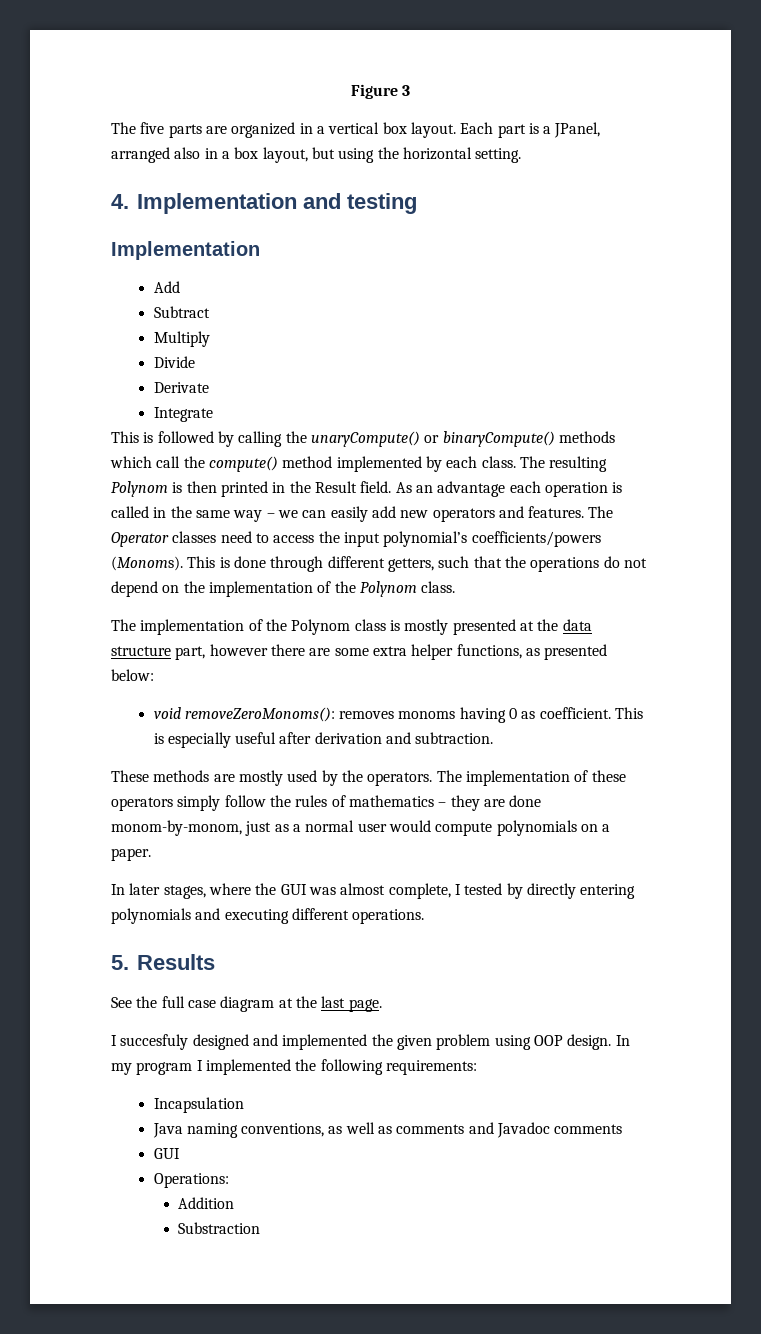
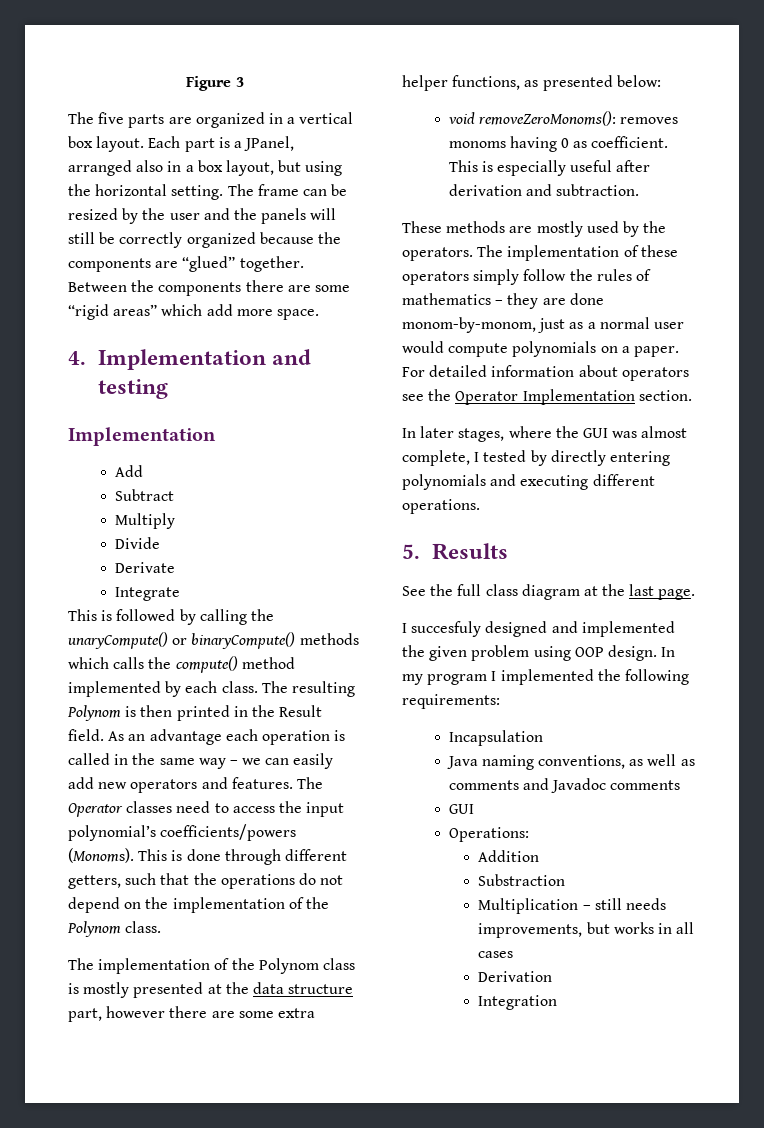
(522, 155) none -> [227,184,348,196] [68,208,337,224] [68,232,341,248] [68,256,304,272] [68,280,350,296] [68,304,319,320] The frame can be resized by the user and the panels will still be correctly organized because the components are “glued” together. Between the components there are some “rigid areas” which add more space.
[156,456,181,468] call -> [113,657,145,669] calls
(151, 854) none -> [402,365,689,381] [402,389,692,405] For detailed information about operators see the Operator Implementation section.
[187,1000,216,1008] case -> [485,584,518,596] class
(261, 1228) none -> [478,898,666,914] [478,922,695,938] [478,951,514,958] [478,971,553,982] [478,995,558,1010] // Multiplication – still needs improvements, but works in all cases // Derivation // Integration

